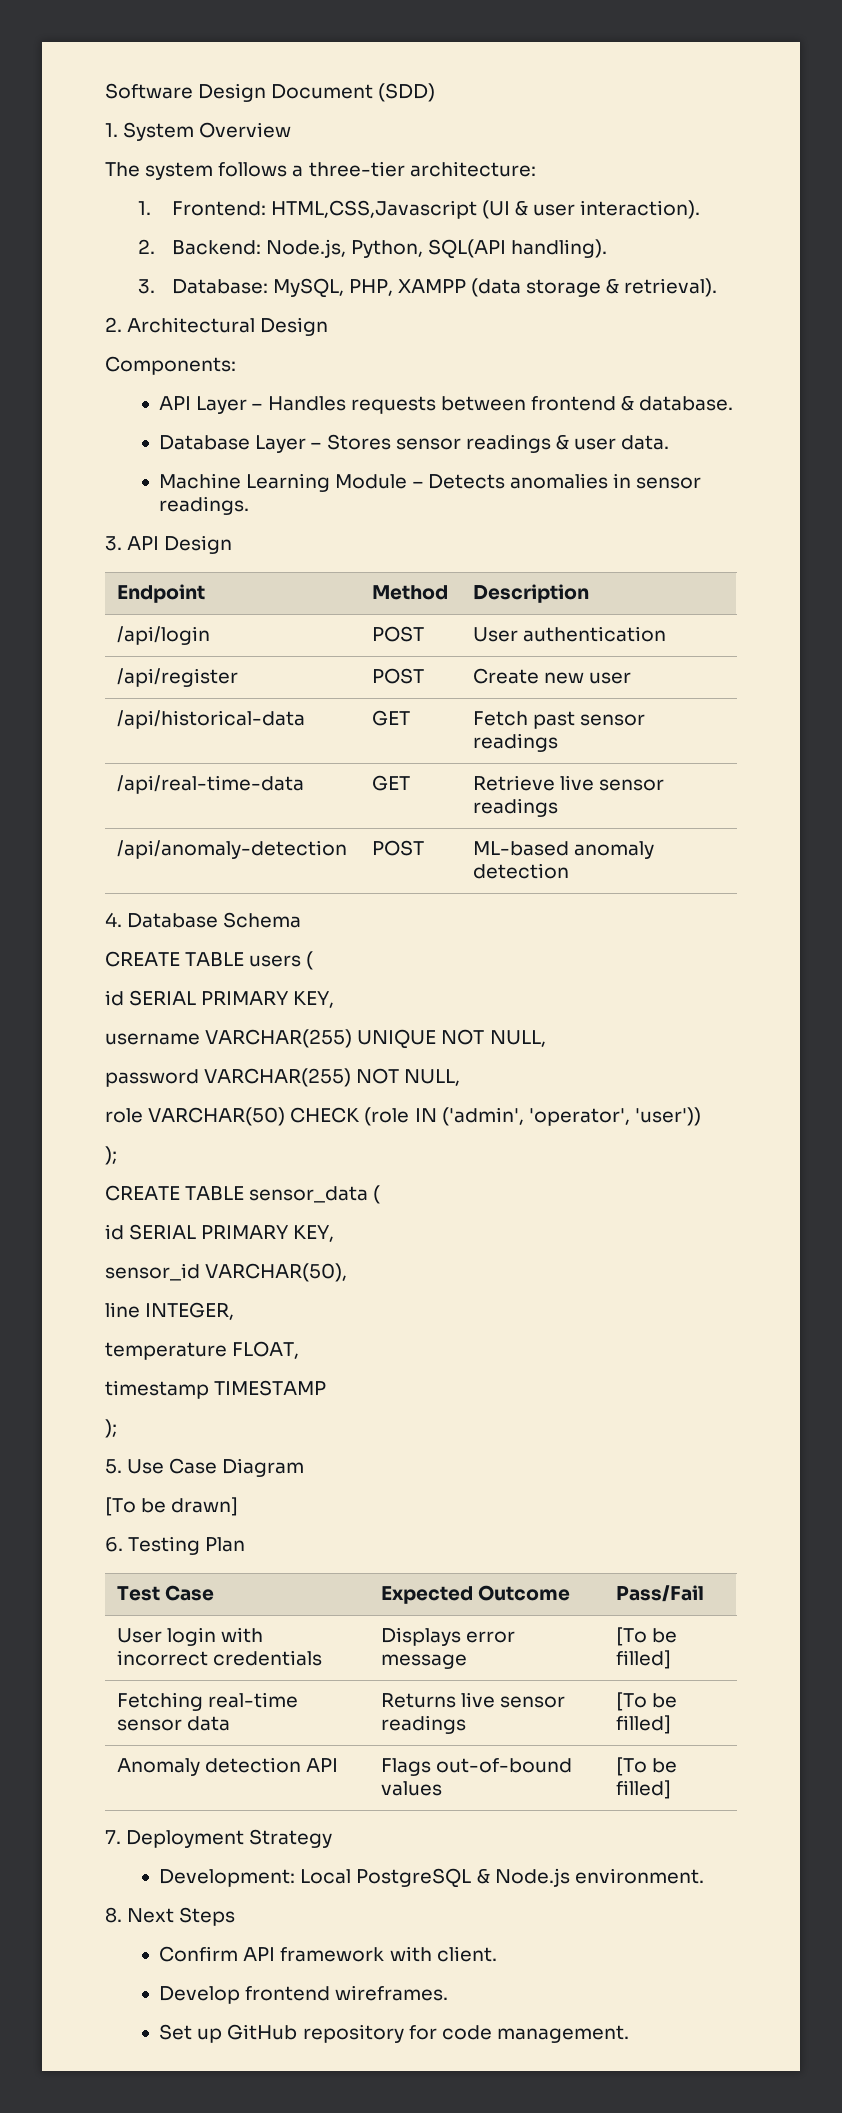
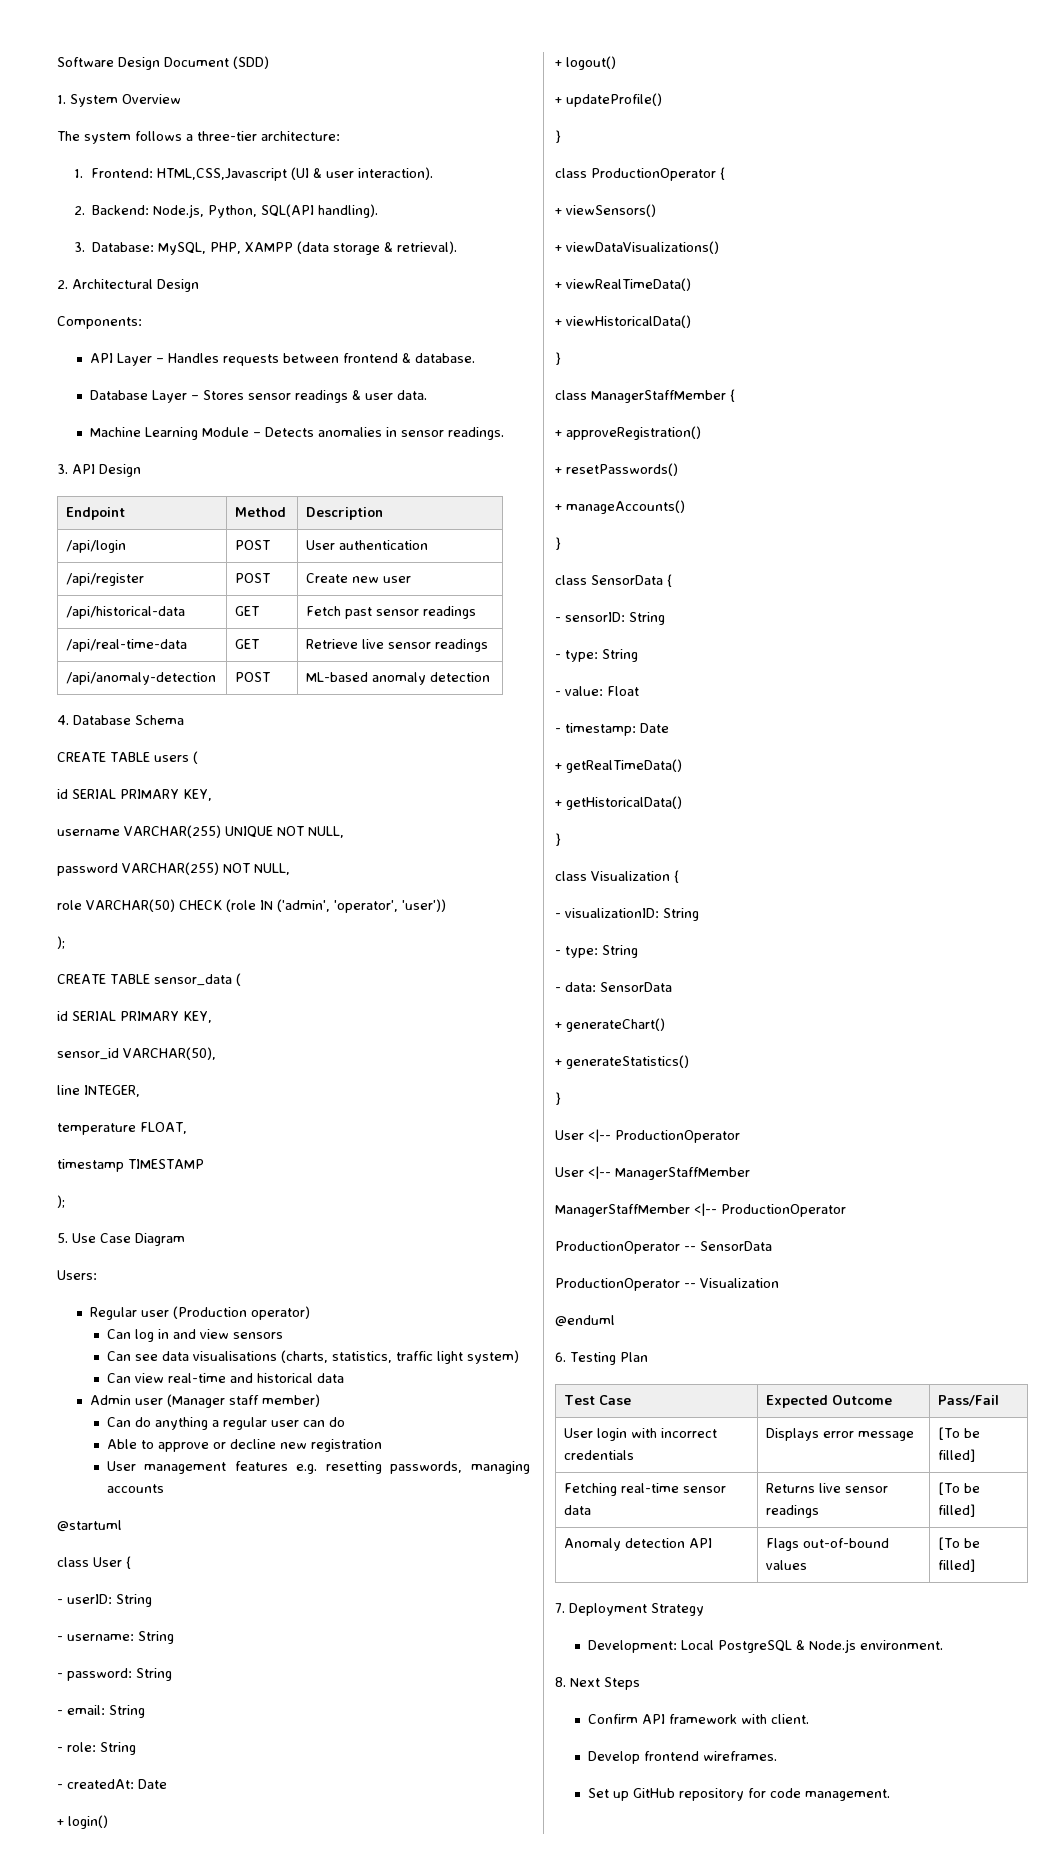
[105,1497,239,1516] [To be drawn] -> [57,1270,97,1280] [89,1306,310,1320] [106,1329,283,1342] [106,1350,519,1364] [106,1373,344,1383] [89,1394,320,1408] [106,1417,345,1430] [106,1439,382,1452] [106,1461,530,1474] [106,1484,164,1493] [57,1520,122,1532] [57,1556,131,1569] [57,1594,152,1607] [57,1631,174,1644] [57,1668,172,1681] [57,1705,145,1718] [57,1742,136,1755] [57,1779,167,1789] [57,1815,108,1829] [555,56,616,70] [555,93,662,107] [555,130,561,143] [555,167,725,181] [555,204,656,217] [555,241,719,254] [555,278,691,291] [555,315,691,328] [555,352,561,365] [555,389,735,403] [555,426,701,440] [555,463,678,476] [555,500,685,514] [555,537,561,550] [555,574,672,587] [555,612,665,625] [555,649,638,662] [555,686,639,696] [555,723,669,736] [555,759,682,773] [555,796,682,810] [555,833,561,846] [555,870,679,883] [555,908,699,921] [555,945,638,958] [555,982,672,992] [555,1018,665,1032] [555,1055,689,1069] [555,1092,561,1105] [555,1129,740,1143] [555,1166,750,1180] [555,1203,846,1217] [555,1241,772,1254] [555,1278,779,1291] [555,1315,615,1327] Users: // Regular user (Production operator) // Can log in and view sensors // Can see data visualisations (charts, statistics, traffic light system) // Can view real-time and historical data // Admin user (Manager staff member) // Can do anything a regular user can do // Able to approve or decline new registration // User management features e.g. resetting passwords, managing accounts // @startuml // class User { // - userID: String // - username: String // - password: String // - email: String // - role: String // - createdAt: Date // + login() // + logout() // + updateProfile() // } // class ProductionOperator { // + viewSensors() // + viewDataVisualizations() // + viewRealTimeData() // + viewHistoricalData() // } // class ManagerStaffMember { // + approveRegistration() // + resetPasswords() // + manageAccounts() // } // class SensorData { // - sensorID: String // - type: String // - value: Float // - timestamp: Date // + getRealTimeData() // + getHistoricalData() // } // class Visualization { // - visualizationID: String // - type: String // - data: SensorData // + generateChart() // + generateStatistics() // } // User <|-- ProductionOperator // User <|-- ManagerStaffMember // ManagerStaffMember <|-- ProductionOperator // ProductionOperator -- SensorData // ProductionOperator -- Visualization // @enduml

